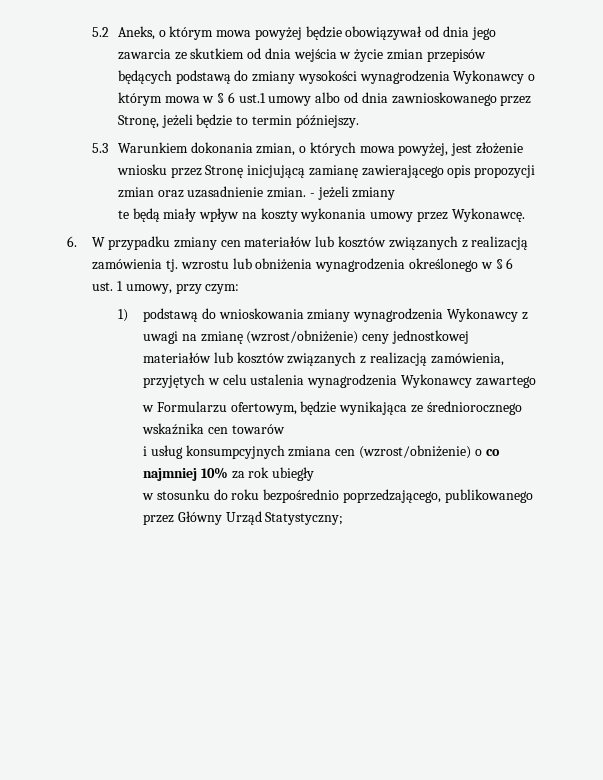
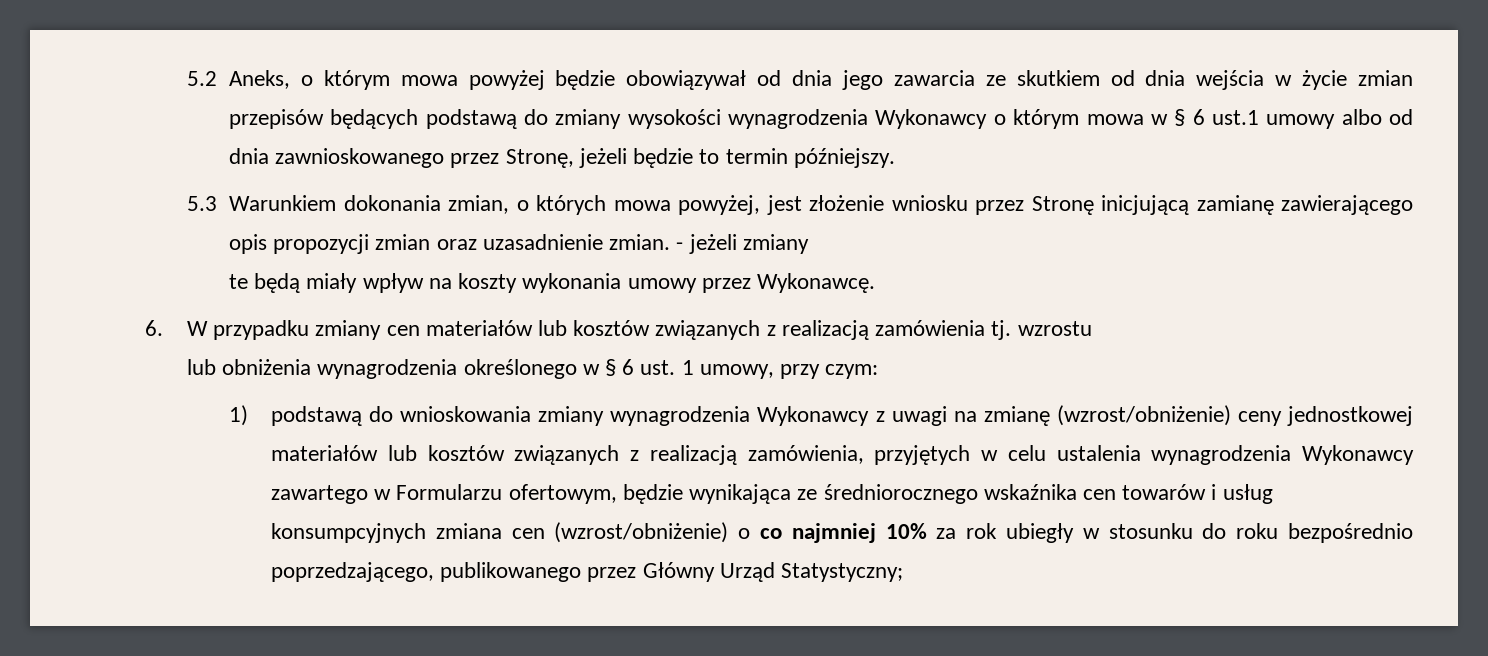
(229, 265) none -> (1092, 328) //
(536, 382) // -> (369, 494) none
(285, 429) // -> (1207, 492) none
(315, 474) // -> (1075, 533) none

